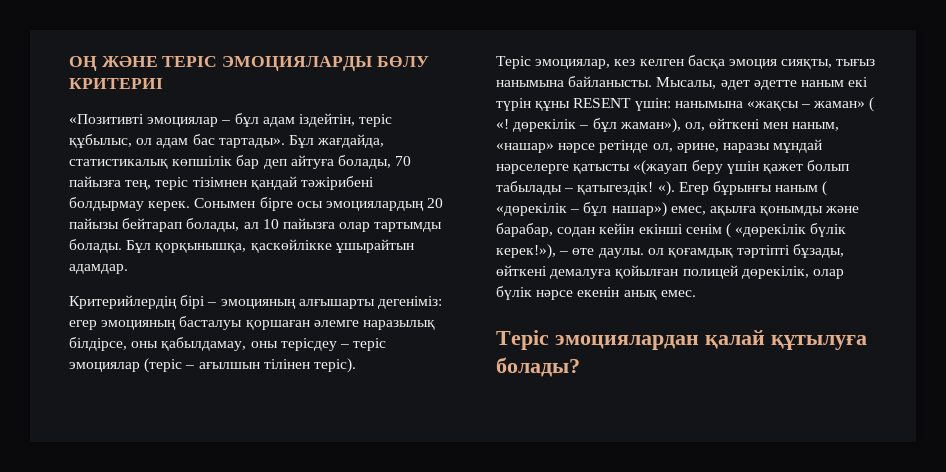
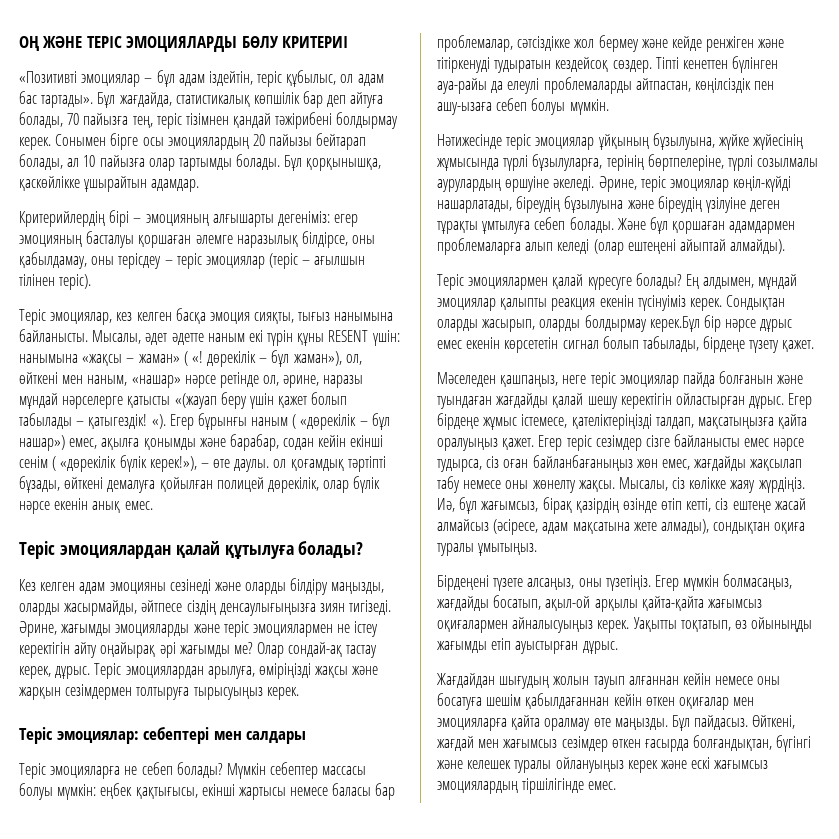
(580, 367) none -> [19,578,385,595] [19,600,392,616] [19,621,379,637] [19,642,378,658] [19,663,379,679] [19,684,299,700] [19,727,307,744] [19,762,367,779] [19,783,396,800] [437,35,785,52] [437,56,779,73] [437,77,775,94] [437,98,609,115] [437,133,804,150] [437,154,819,171] [437,176,792,192] [437,196,781,213] [437,217,796,234] [437,238,786,255] [437,273,798,290] [437,295,786,311] [437,315,793,332] [437,336,815,353] [437,371,804,388] [437,393,813,409] [437,413,808,430] [437,434,805,451] [437,455,803,472] [437,476,805,493] [437,497,806,514] [437,519,806,535] [437,543,538,556] [437,574,793,591] [437,595,762,612] [437,617,813,633] [437,638,618,654] [437,673,781,689] [437,693,755,710] [437,715,796,731] [437,735,812,752] [437,757,769,773] [437,778,617,794] // Кез келген адам эмоцияны сезінеді және оларды білдіру маңызды, оларды жасырмайды, әйтпесе сіздің денсаулығыңызға зиян тигізеді. Әрине, жағымды эмоцияларды және теріс эмоциялармен не істеу керектігін айту оңайырақ әрі жағымды ме? Олар сондай-ақ тастау керек, дұрыс. Теріс эмоциялардан арылуға, өміріңізді жақсы және жарқын сезімдермен толтыруға тырысуыңыз керек. // Теріс эмоциялар: себептері мен салдары // Теріс эмоцияларға не себеп болады? Мүмкін себептер массасы болуы мүмкін: еңбек қақтығысы, екінші жартысы немесе баласы бар проблемалар, сәтсіздікке жол бермеу және кейде ренжіген және тітіркенуді тудыратын кездейсоқ сөздер. Тіпті кенеттен бүлінген ауа-райы да елеулі проблемаларды айтпастан, көңілсіздік пен ашу-ызаға себеп болуы мүмкін. // Нәтижесінде теріс эмоциялар ұйқының бұзылуына, жүйке жүйесінің жұмысында түрлі бұзылуларға, терінің бөртпелеріне, түрлі созылмалы аурулардың өршуіне әкеледі. Әрине, теріс эмоциялар көңіл-күйді нашарлатады, біреудің бұзылуына және біреудің үзілуіне деген тұрақты ұмтылуға себеп болады. Және бұл қоршаған адамдармен проблемаларға алып келеді (олар ештеңені айыптай алмайды). // Теріс эмоциялармен қалай күресуге болады? Ең алдымен, мұндай эмоциялар қалыпты реакция екенін түсінуіміз керек. Сондықтан оларды жасырып, оларды болдырмау керек.Бұл бір нәрсе дұрыс емес екенін көрсететін сигнал болып табылады, бірдеңе түзету қажет. // Мәселеден қашпаңыз, неге теріс эмоциялар пайда болғанын және туындаған жағдайды қалай шешу керектігін ойластырған дұрыс. Егер бірдеңе жұмыс істемесе, қателіктеріңізді талдап, мақсатыңызға қайта оралуыңыз қажет. Егер теріс сезімдер сізге байланысты емес нәрсе тудырса, сіз оған байланбағаныңыз жөн емес, жағдайды жақсылап табу немесе оны жөнелту жақсы. Мысалы, сіз көлікке жаяу жүрдіңіз. Иә, бұл жағымсыз, бірақ қазірдің өзінде өтіп кетті, сіз ештеңе жасай алмайсыз (әсіресе, адам мақсатына жете алмады), сондықтан оқиға туралы ұмытыңыз. // Бірдеңені түзете алсаңыз, оны түзетіңіз. Егер мүмкін болмасаңыз, жағдайды босатып, ақыл-ой арқылы қайта-қайта жағымсыз оқиғалармен айналысуыңыз керек. Уақытты тоқтатып, өз ойыныңды жағымды етіп ауыстырған дұрыс. // Жағдайдан шығудың жолын тауып алғаннан кейін немесе оны босатуға шешім қабылдағаннан кейін өткен оқиғалар мен эмоцияларға қайта оралмау өте маңызды. Бұл пайдасыз. Өйткені, жағдай мен жағымсыз сезімдер өткен ғасырда болғандықтан, бүгінгі және келешек туралы ойлануыңыз керек және ескі жағымсыз эмоциялардың тіршілігінде емес.

